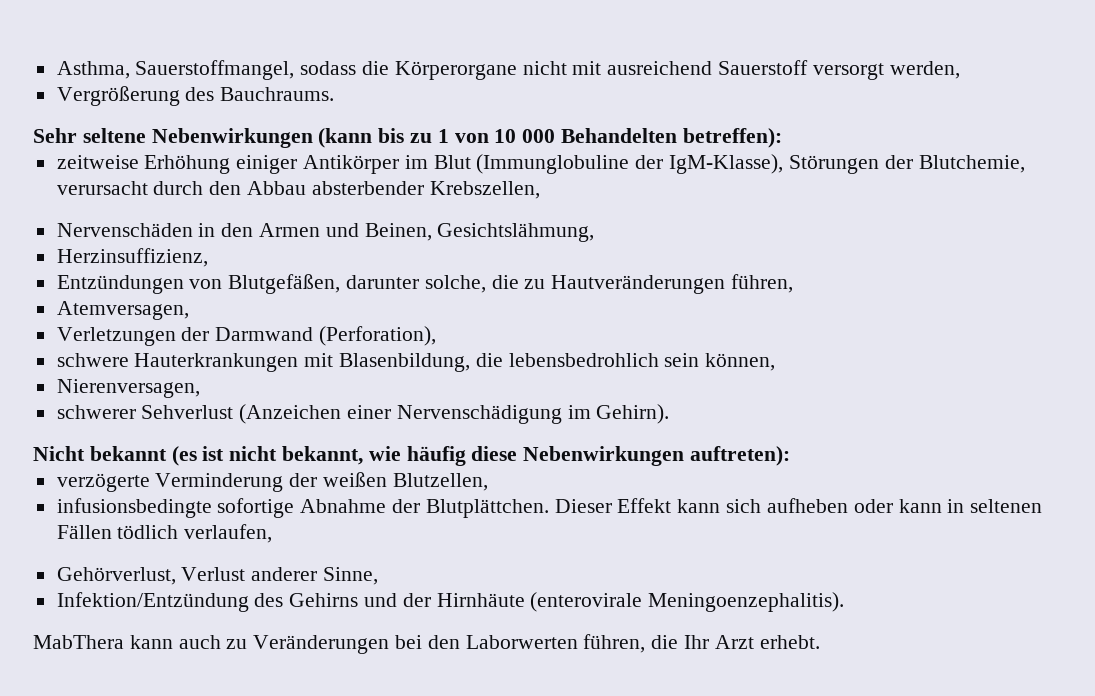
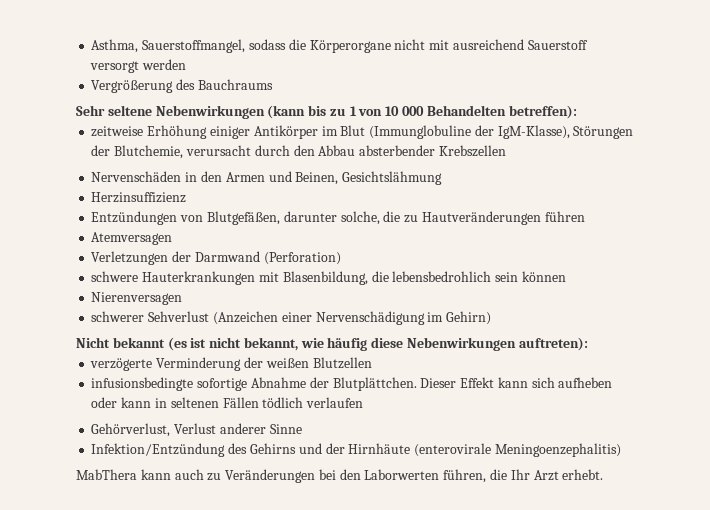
[889,61,960,79] werden, -> [142,59,187,70] werden
[220,87,335,101] Bauchraums. -> [197,79,273,90] Bauchraums
[429,181,540,199] Krebszellen, -> [438,145,506,157] Krebszellen
[437,223,595,242] [56,248,208,267] Gesichtslähmung, // Herzinsuffizienz, -> [342,171,443,185] [91,192,187,203] Gesichtslähmung // Herzinsuffizienz
[731,274,794,293] [56,301,189,320] führen, // Atemversagen, -> [544,211,585,222] [91,232,173,245] führen // Atemversagen
[319,326,437,346] (Perforation), -> [263,252,341,265] (Perforation)
[705,353,776,371] [56,379,200,398] können, // Nierenversagen, -> [521,271,566,282] [91,292,183,305] können // Nierenversagen
[596,404,670,424] Gehirn). -> [446,311,492,325] Gehirn)
[392,473,488,491] Blutzellen, -> [312,357,372,369] Blutzellen
[184,524,273,543] verlaufen, -> [306,397,364,408] verlaufen
[323,567,379,585] Sinne, -> [269,424,302,434] Sinne
[648,592,845,612] Meningoenzephalitis). -> [494,443,621,457] Meningoenzephalitis)

